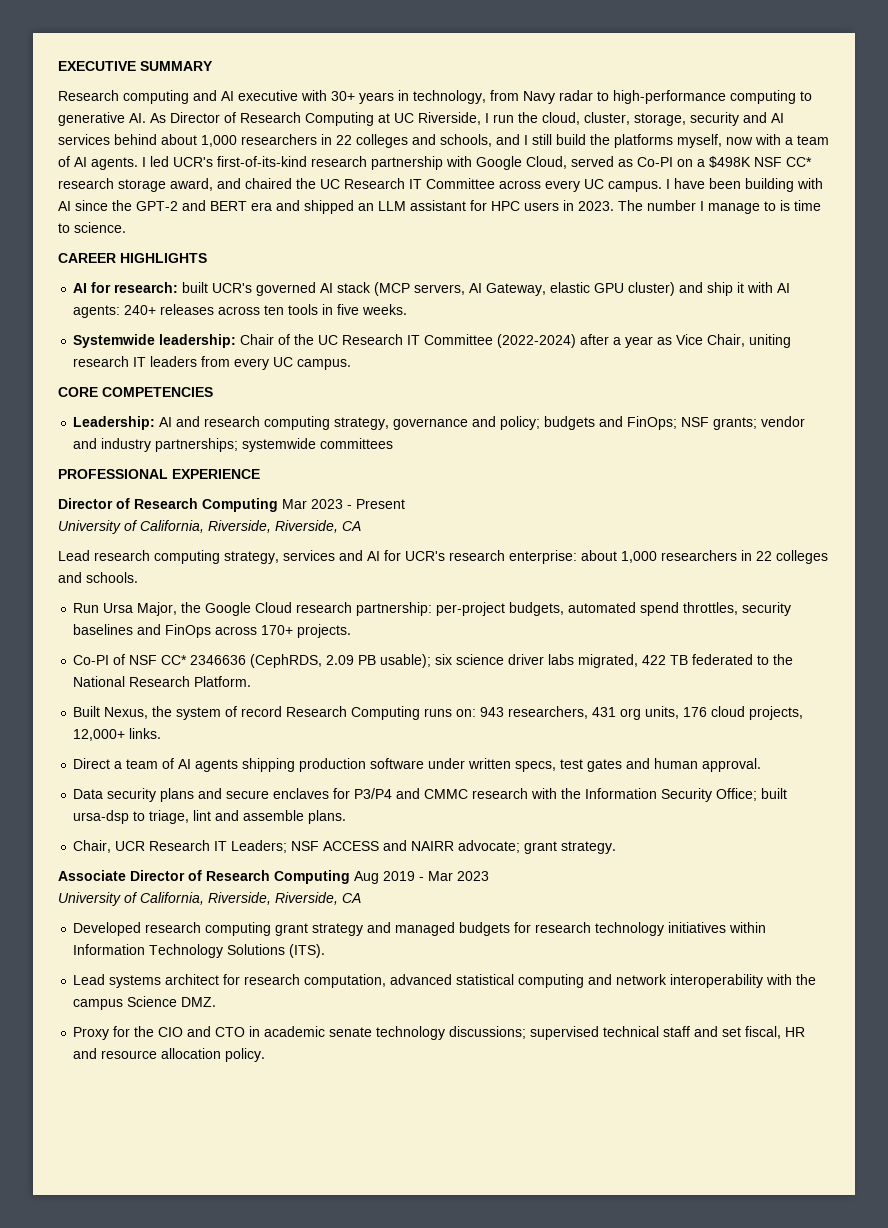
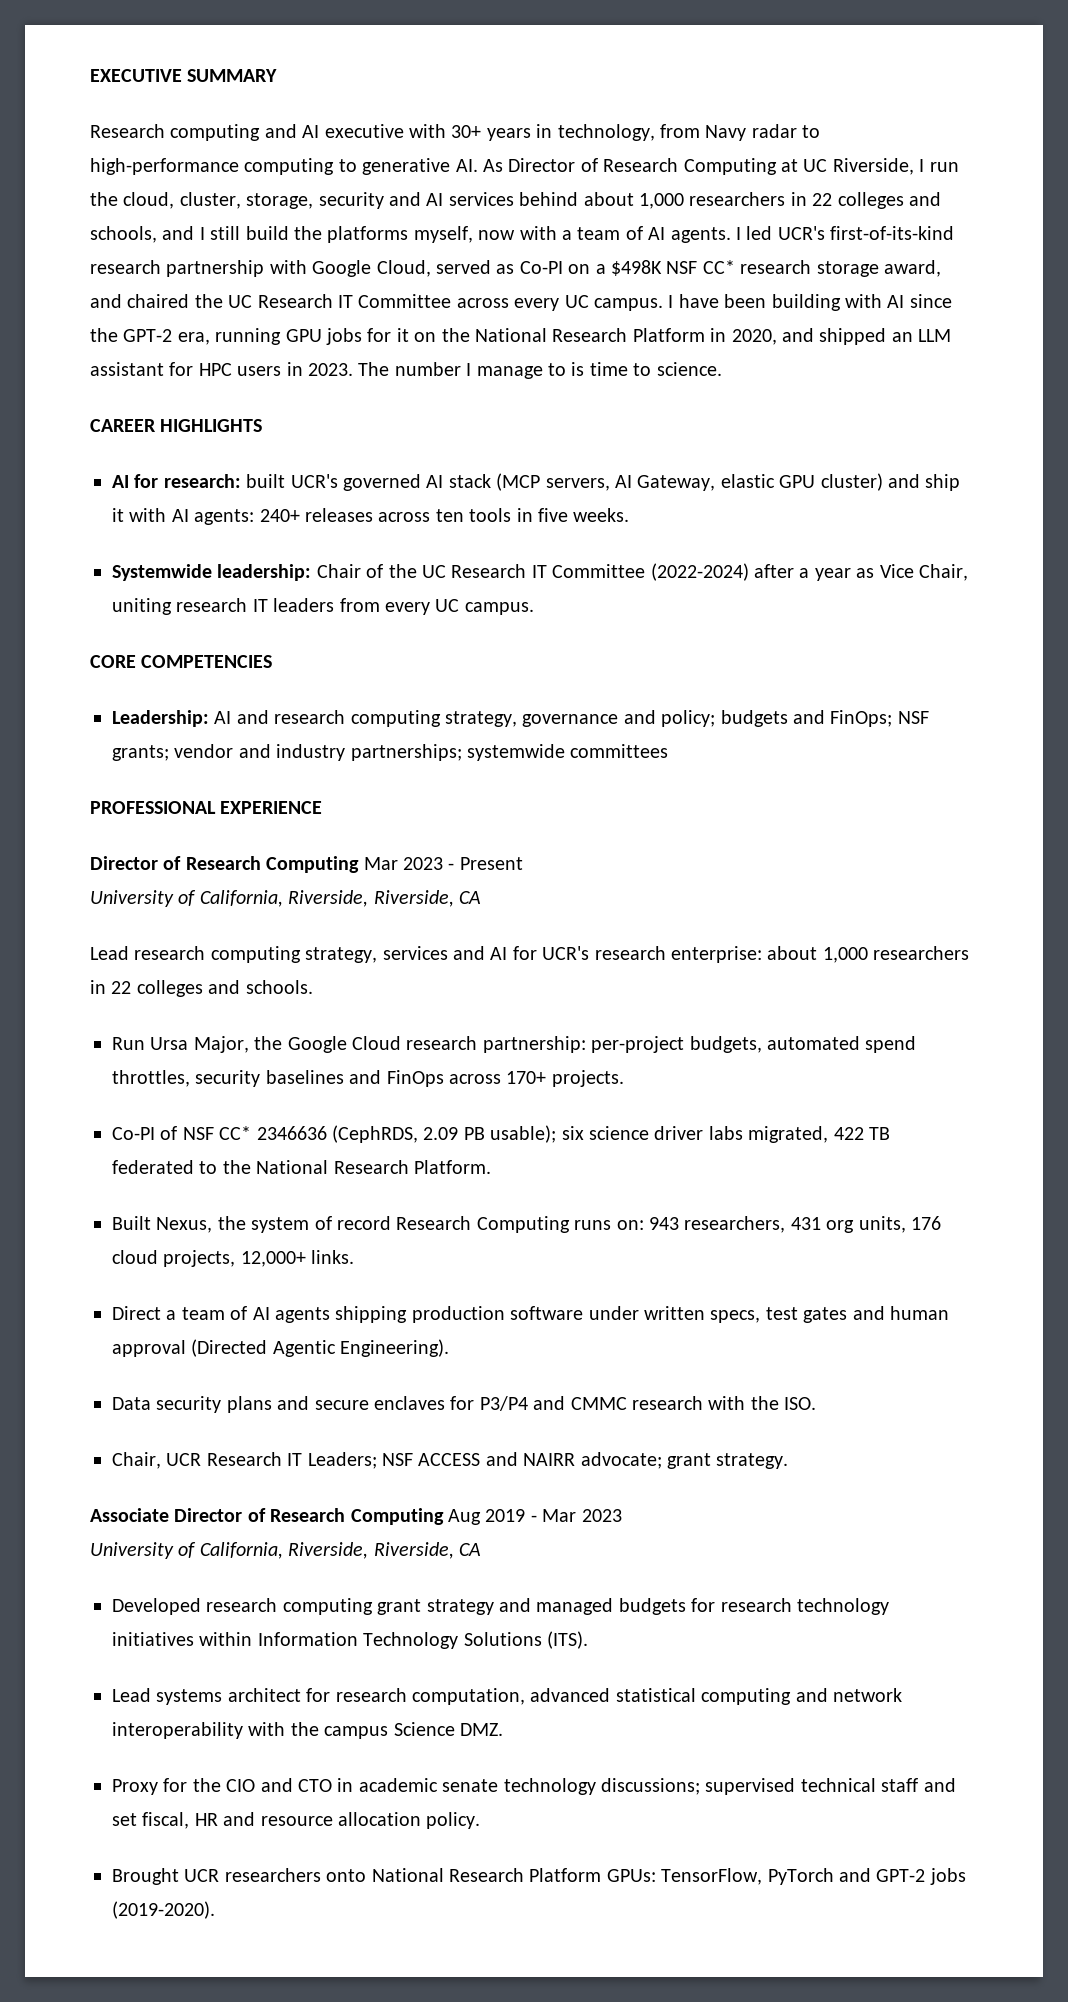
[182,200,272,211] and BERT era -> [177,328,777,345] era, running GPU jobs for it on the National Research Platform in 2020,
[702,758,762,772] approval. -> [112,1339,450,1357] approval (Directed Agentic Engineering).
[585,788,788,802] [73,810,347,824] Information Security Office; built ursa-dsp to triage, lint and assemble plans. -> [784,1397,817,1410] ISO.
(266, 1055) none -> [112,1868,966,1885] [112,1901,215,1919] // Brought UCR researchers onto National Research Platform GPUs: TensorFlow, PyTorch and GPT-2 jobs (2019-2020).

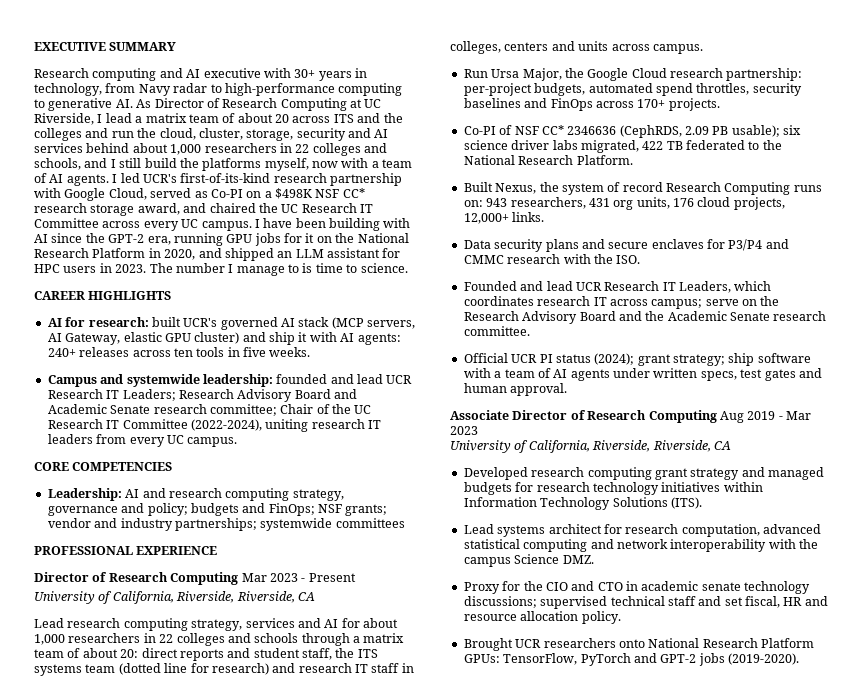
(925, 165) none -> [105,113,403,123] [34,128,109,141] lead a matrix team of about 20 across ITS and the colleges and
[112,564,312,581] Systemwide leadership: -> [47,374,413,387] [47,389,357,402] [47,404,277,416] Campus and systemwide leadership: founded and lead UCR Research IT Leaders; Research Advisory Board and Academic Senate research committee;
[650,563,968,581] (2022-2024) after a year as Vice Chair, -> [190,419,262,431] (2022-2024),
[542,946,970,963] [90,980,313,997] UCR's research enterprise: about 1,000 researchers in 22 colleges and schools. -> [363,618,398,628] [34,633,405,646] [34,648,378,661] [34,663,414,676] [450,41,703,54] about 1,000 researchers in 22 colleges and schools through a matrix team of about 20: direct reports and student staff, the ITS systems team (dotted line for research) and research IT staff in colleges, centers and units across campus.
[112,1306,949,1323] [112,1339,450,1357] // Direct a team of AI agents shipping production software under written specs, test gates and human approval (Directed Agentic Engineering). -> (545, 217) none
[112,1452,789,1469] Chair, UCR Research IT Leaders; NSF ACCESS and NAIRR advocate; grant strategy. -> [463,281,772,293] [463,296,780,309] [463,311,827,324] [463,326,530,336] [463,353,811,366] [463,368,822,381] [463,383,568,396] Founded and lead UCR Research IT Leaders, which coordinates research IT across campus; serve on the Research Advisory Board and the Academic Senate research committee. // Official UCR PI status (2024); grant strategy; ship software with a team of AI agents under written specs, test gates and human approval.

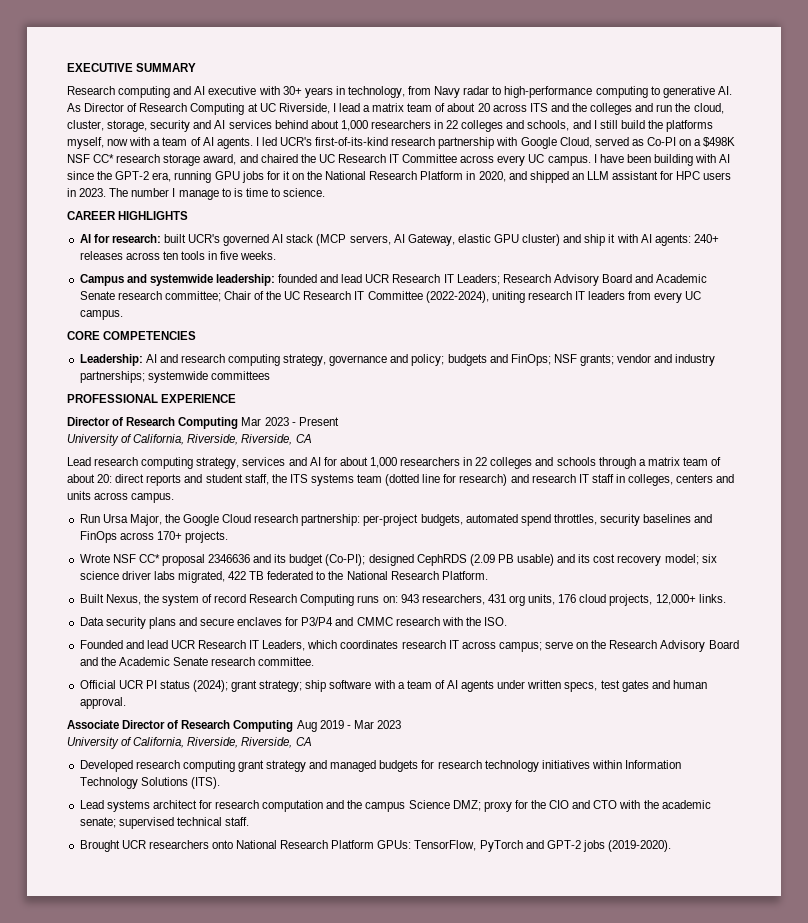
[463,125,780,138] Co-PI of NSF CC* 2346636 (CephRDS, 2.09 PB usable); -> [79,554,699,566] Wrote NSF CC* proposal 2346636 and its budget (Co-PI); designed CephRDS (2.09 PB usable) and its cost recovery model;
[681,524,821,537] [463,539,796,552] computation, advanced statistical computing and network interoperability with -> [262,800,345,812] computation and
[562,555,594,564] [463,582,500,594] DMZ. // Proxy -> [452,800,512,812] DMZ; proxy
[626,581,811,594] [463,596,828,609] [463,611,621,624] in academic senate technology discussions; supervised technical staff and set fiscal, HR and resource allocation policy. -> [619,800,711,809] [79,817,249,829] with the academic senate; supervised technical staff.

